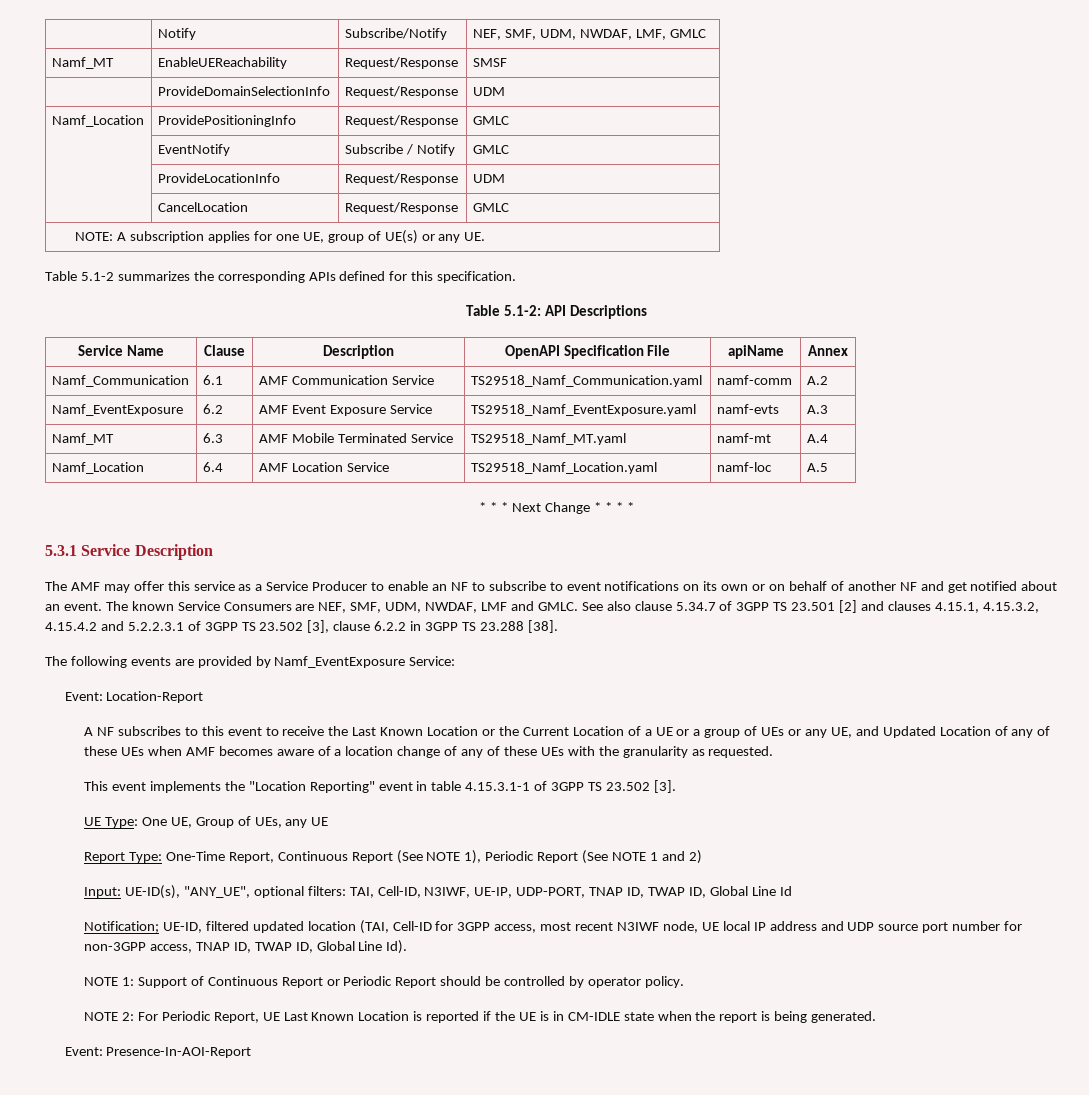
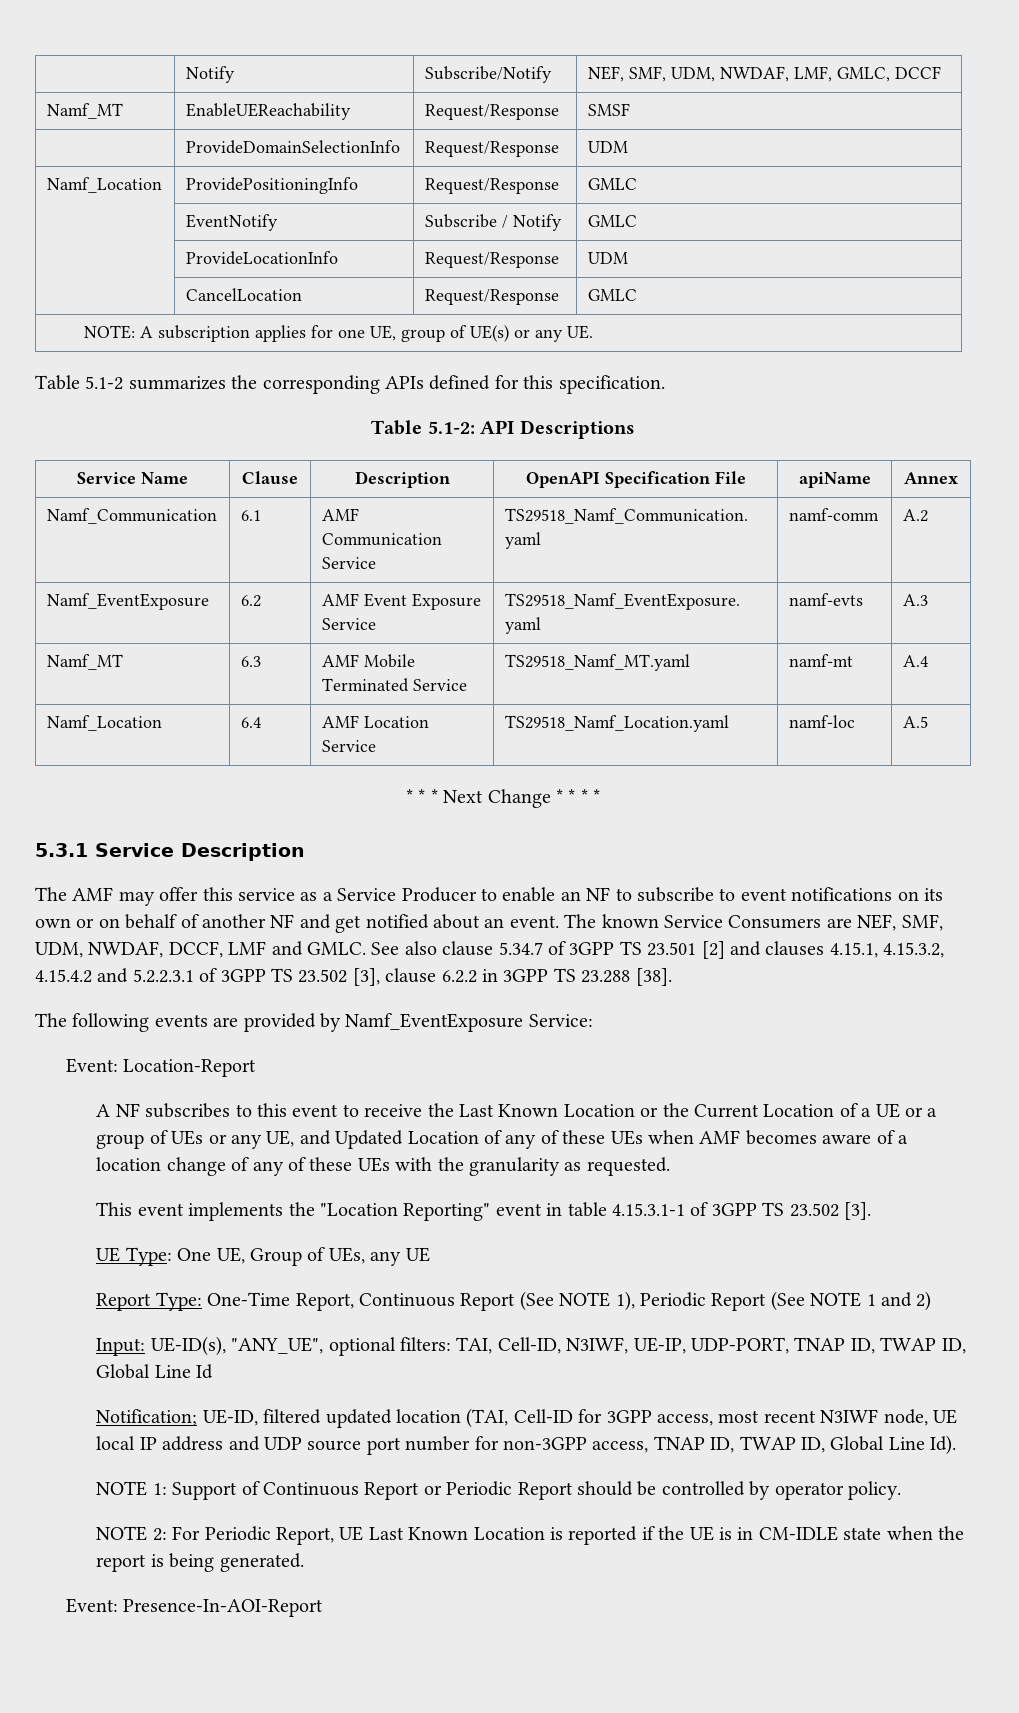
[669,29,706,38] GMLC -> [836,66,941,82] GMLC, DCCF
(478, 607) none -> [168,941,223,958] DCCF,

